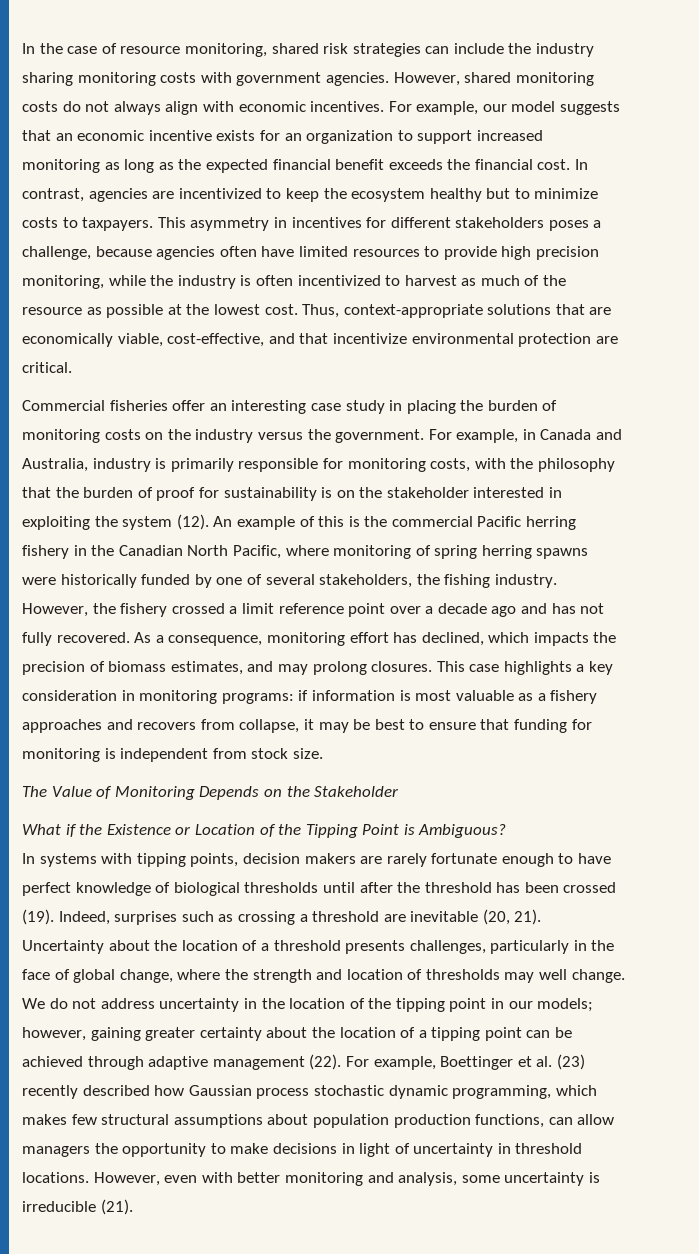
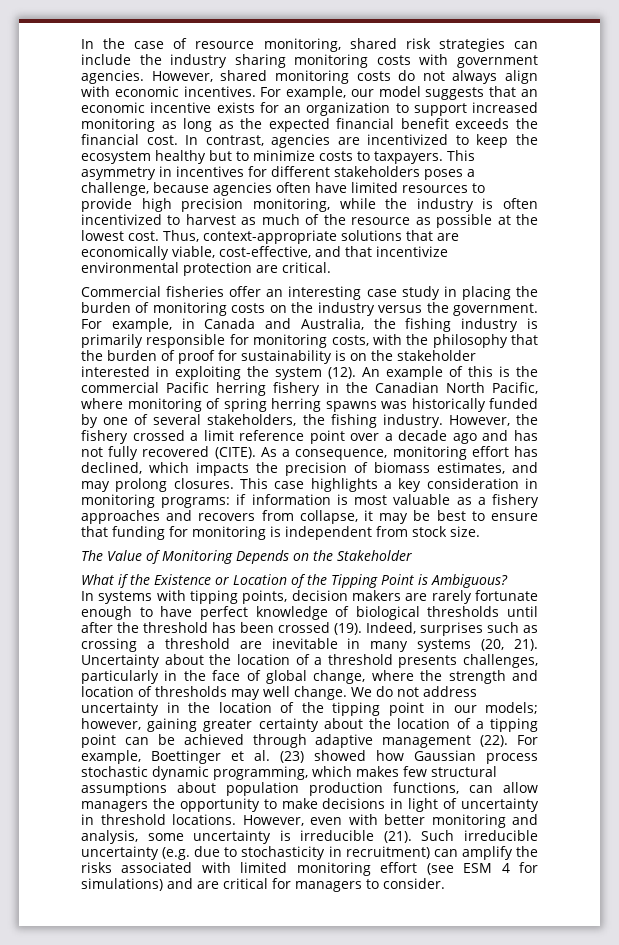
(88, 465) none -> [373,318,452,332] the fishing
[22,577,56,585] were -> [381,401,407,409] was
[56,632,130,643] recovered. -> [142,446,256,459] recovered (CITE).
(479, 916) none -> [347,638,472,652] in many systems
[22,1085,150,1099] recently described -> [314,750,366,761] showed
(133, 1207) none -> [421,830,538,841] [81,846,538,860] [81,862,539,876] [81,878,445,892] Such irreducible uncertainty (e.g. due to stochasticity in recruitment) can amplify the risks associated with limited monitoring effort (see ESM 4 for simulations) and are critical for managers to consider.

